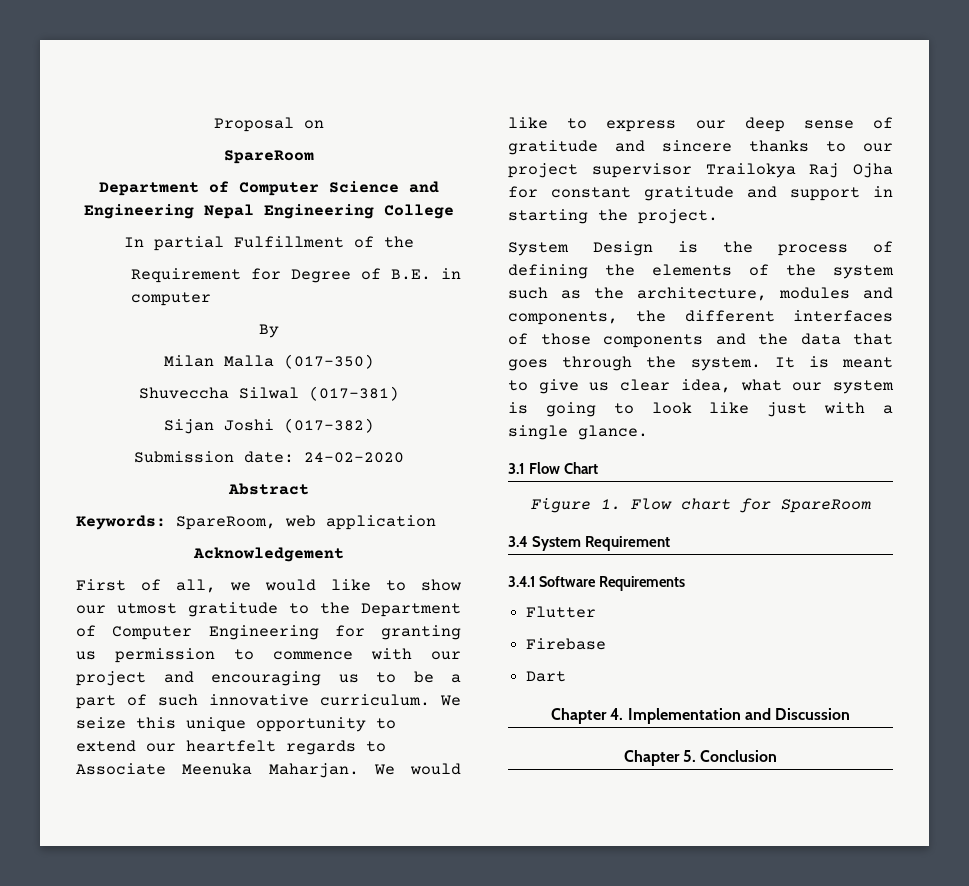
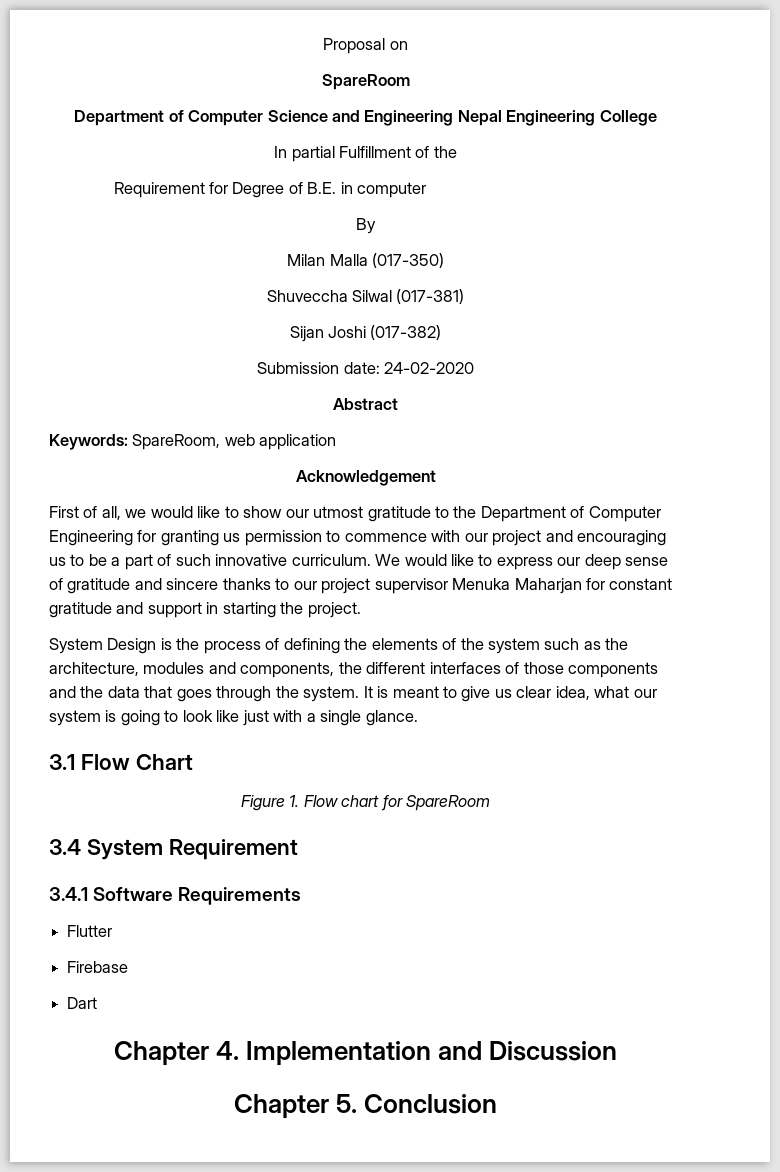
[76,717,396,732] [76,740,386,755] [76,763,395,778] seize this unique opportunity to extend our heartfelt regards to Associate Meenuka Maharjan. We -> (401, 560) none
[705,163,893,178] Trailokya Raj Ojha -> [452,578,582,594] Menuka Maharjan

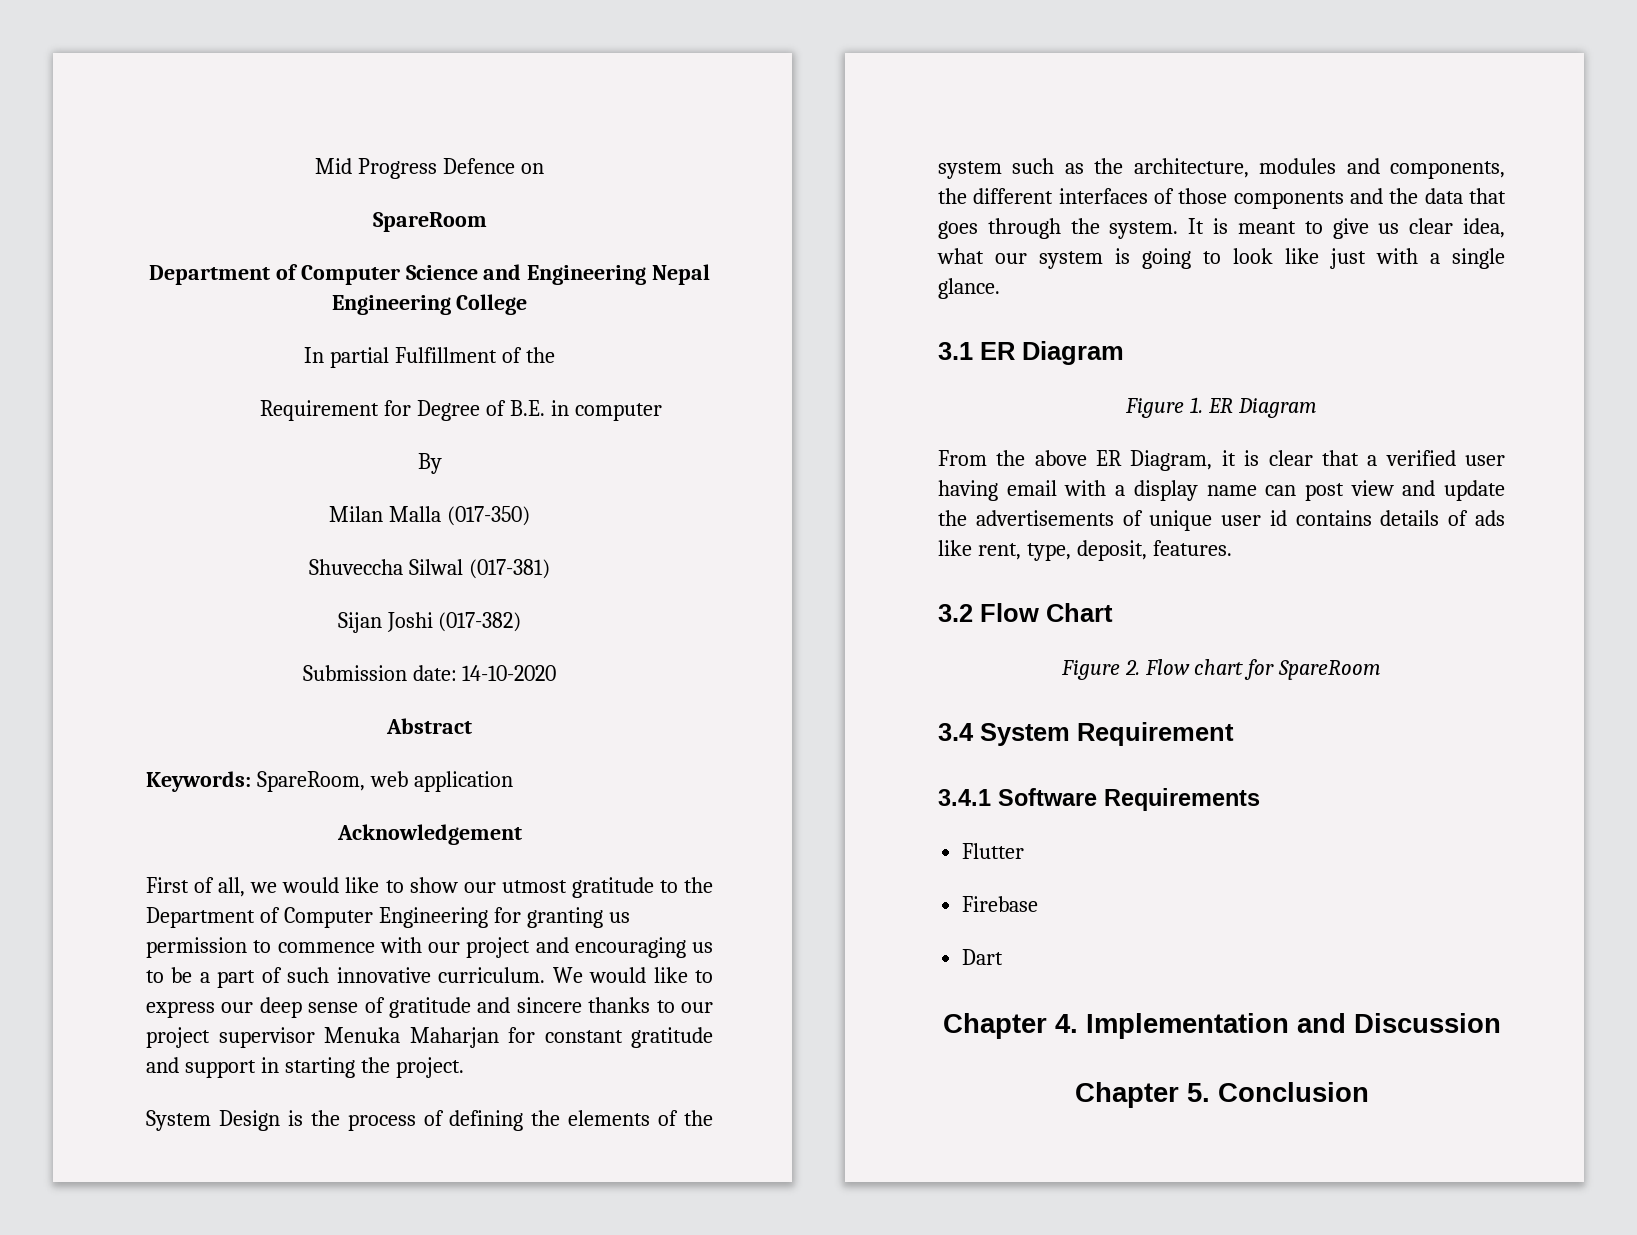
[323,38,386,54] Proposal -> [315,158,515,179] Mid Progress Defence
[383,362,474,374] 24-02-2020 -> [462,665,557,681] 14-10-2020
(75, 762) none -> [980,341,1124,365] [1125,397,1317,418] [938,450,1505,471] [938,480,1505,501] [938,510,1505,531] [938,540,1232,561] [938,604,973,622] ER Diagram // Figure 1. ER Diagram // From the above ER Diagram, it is clear that a verified user having email with a display name can post view and update the advertisements of unique user id contains details of ads like rent, type, deposit, features. // 3.2
[289,795,300,807] 1. -> [1124,660,1140,675] 2.

